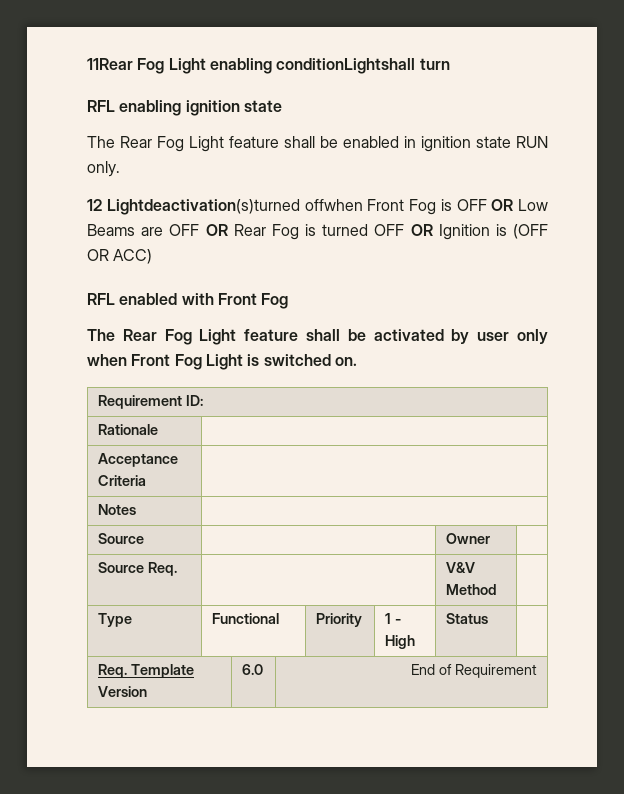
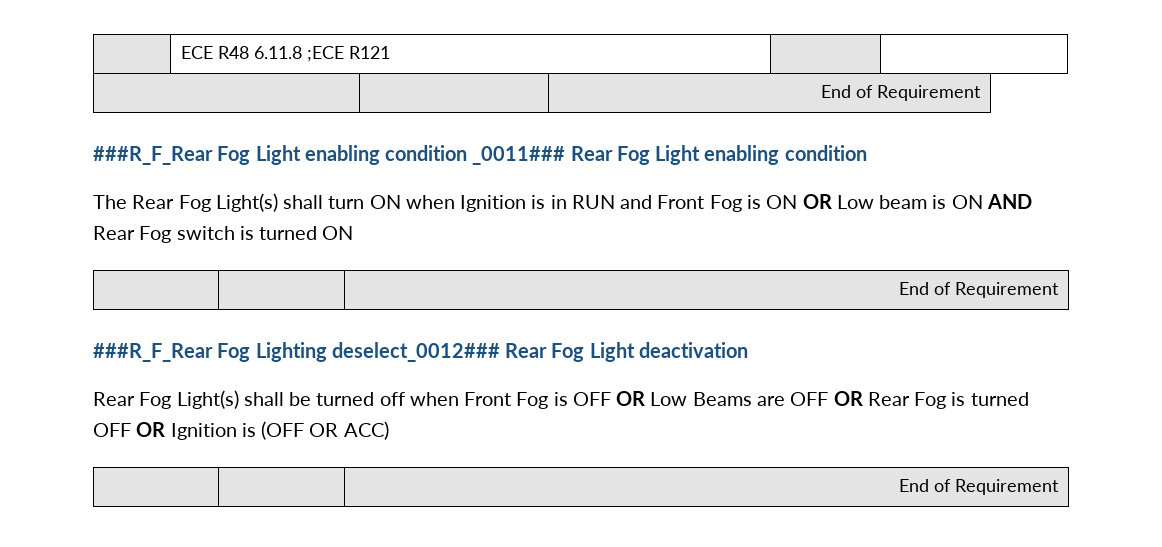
[87,58,450,74] [87,100,282,116] [87,136,548,152] [87,161,120,177] [87,199,363,215] 11Rear Fog Light enabling conditionLightshall turn // RFL enabling ignition state // The Rear Fog Light feature shall be enabled in ignition state RUN only. // 12 Lightdeactivation(s)turned offwhen -> [181,46,391,62] [820,85,981,101] [93,145,867,165] [93,193,1032,212] [93,226,354,243] [898,282,1059,298] [93,342,748,362] [93,390,459,409] | ECE R48 6.11.8 ;ECE R121 | | // | | End of Requirement // ###R_F_Rear Fog Light enabling condition _0011### Rear Fog Light enabling condition // The Rear Fog Light(s) shall turn ON when Ignition is in RUN and Front Fog is ON OR Low beam is ON AND Rear Fog switch is turned ON // | | End of Requirement // ###R_F_Rear Fog Lighting deselect_0012### Rear Fog Light deactivation // Rear Fog Light(s) shall be turned off when
[87,293,289,309] [87,329,548,345] [87,354,357,370] [98,395,204,409] [98,424,159,435] [98,453,179,467] [98,475,147,486] [98,504,137,515] [98,533,145,544] [446,533,491,544] [98,562,178,576] [446,562,476,573] [446,584,498,595] [98,613,133,627] [212,613,280,624] [316,613,363,627] [385,613,402,624] [385,635,416,649] [446,613,489,624] [98,664,195,678] [98,686,148,697] [242,664,264,675] // RFL enabled with Front Fog // The Rear Fog Light feature shall be activated by user only when Front Fog Light is switched on. // Requirement ID: // Rationale | // Acceptance Criteria | // Notes | // Source | | Owner | // Source Req. | | V&V Method | // Type | Functional | Priority | 1 - High | Status | // Req. Template Version | 6.0 -> (389, 430) // |

